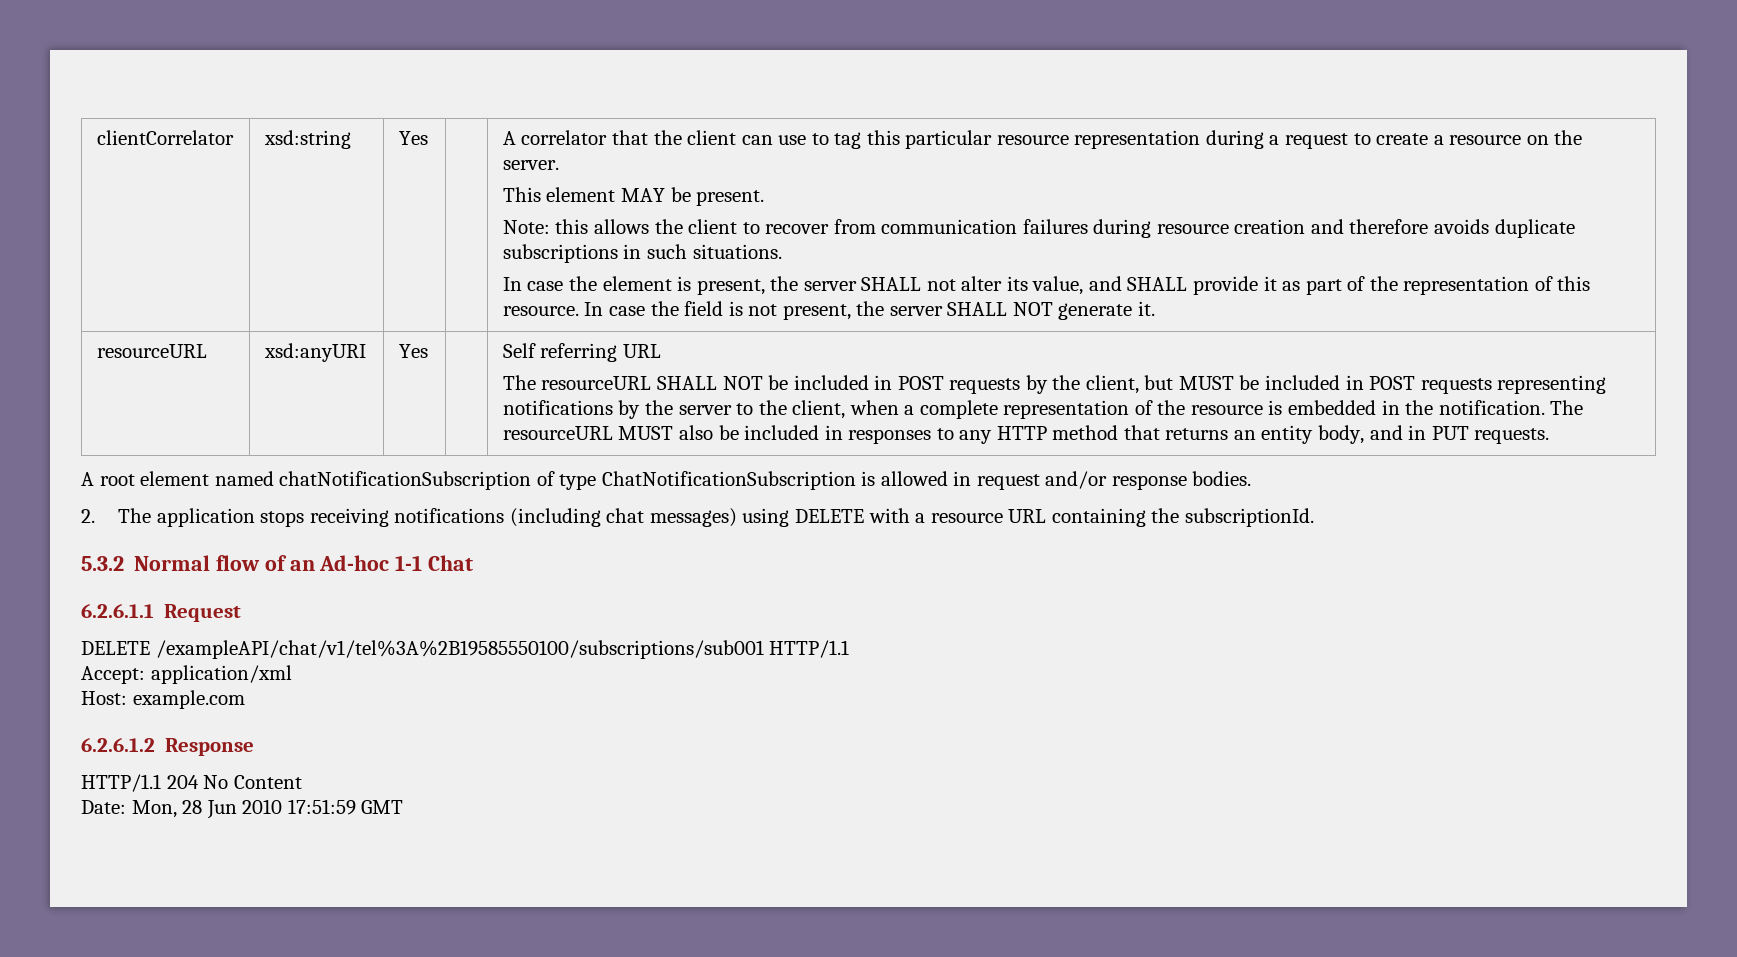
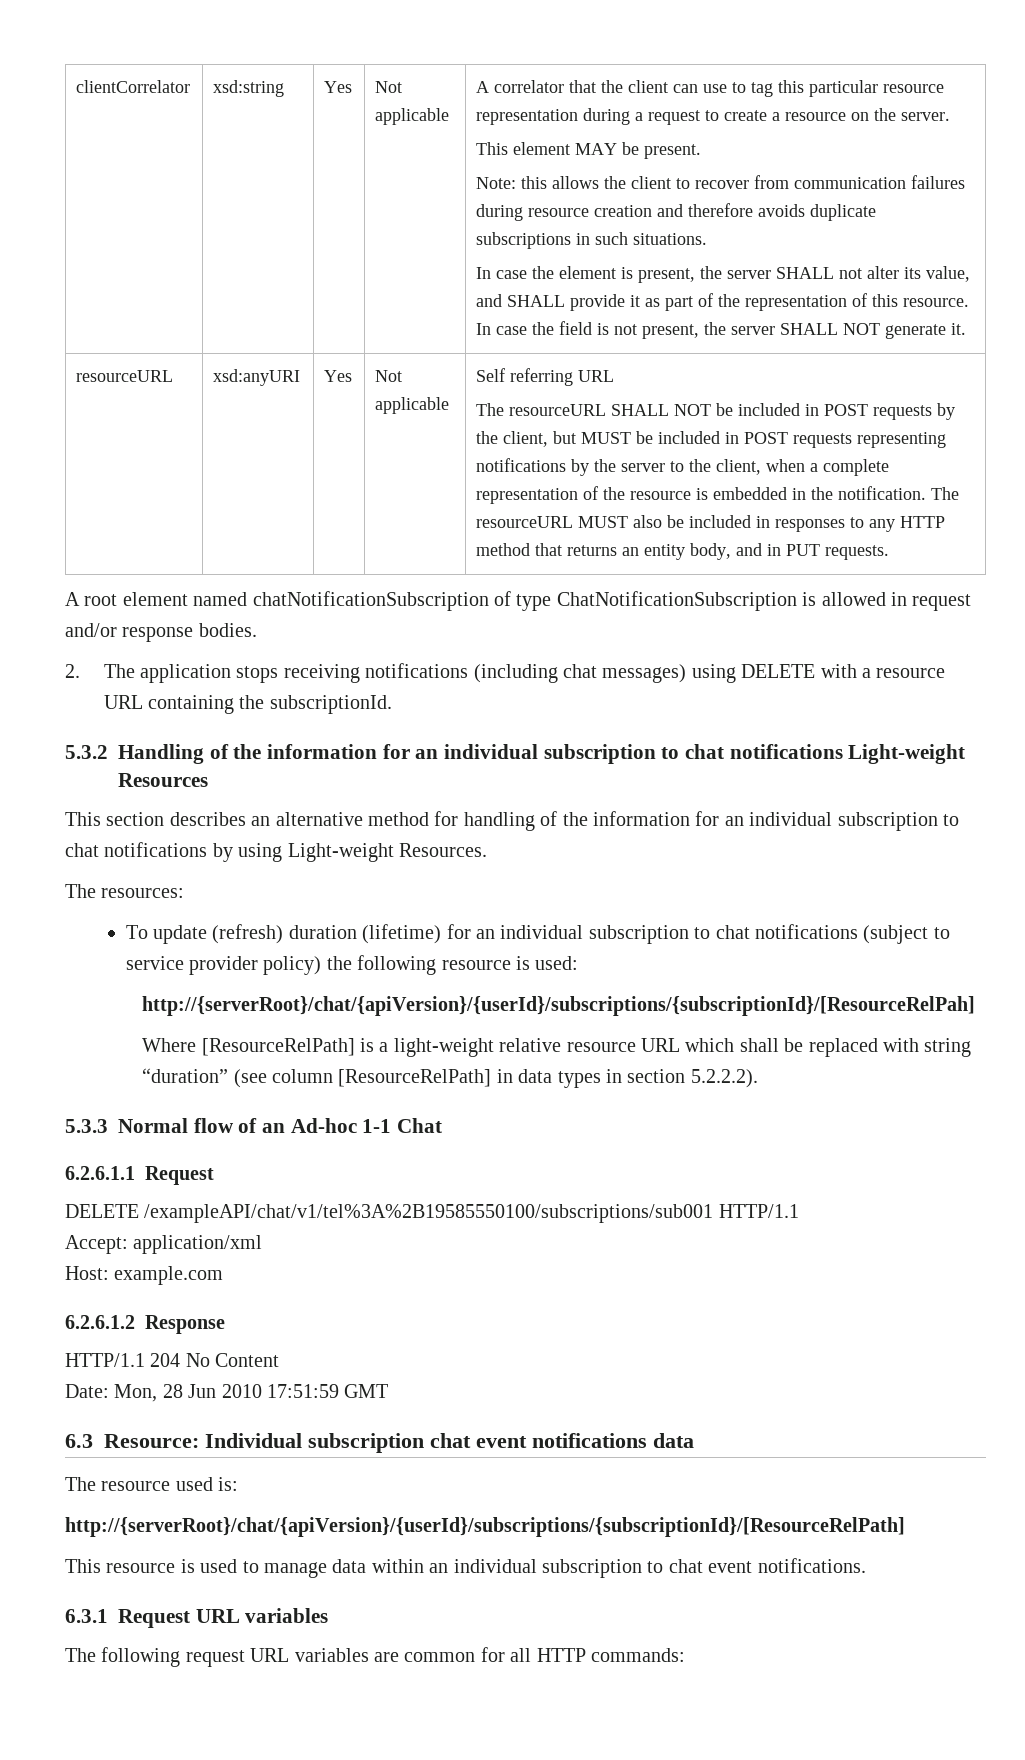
(428, 138) none -> [375,81,403,93] [375,108,450,125] Not applicable
(428, 351) none -> [375,370,403,382] [375,397,450,414] Not applicable
(124, 563) none -> [118,744,966,764] [118,773,208,787] [65,811,959,831] [65,842,487,862] [65,884,185,898] [125,924,950,944] [125,955,579,975] [142,996,976,1016] [142,1038,972,1057] [142,1068,758,1088] [65,1119,108,1133] Handling of the information for an individual subscription to chat notifications Light-weight Resources // This section describes an alternative method for handling of the information for an individual subscription to chat notifications by using Light-weight Resources. // The resources: // To update (refresh) duration (lifetime) for an individual subscription to chat notifications (subject to service provider policy) the following resource is used: // http://{serverRoot}/chat/{apiVersion}/{userId}/subscriptions/{subscriptionId}/[ResourceRelPah] // Where [ResourceRelPath] is a light-weight relative resource URL which shall be replaced with string “duration” (see column [ResourceRelPath] in data types in section 5.2.2.2). // 5.3.3
(404, 807) none -> [65,1433,694,1453] [65,1477,239,1491] [65,1517,905,1537] [65,1558,866,1578] [65,1608,329,1628] [65,1647,685,1667] // 6.3 Resource: Individual subscription chat event notifications data // The resource used is: // http://{serverRoot}/chat/{apiVersion}/{userId}/subscriptions/{subscriptionId}/[ResourceRelPath] // This resource is used to manage data within an individual subscription to chat event notifications. // 6.3.1 Request URL variables // The following request URL variables are common for all HTTP commands:

